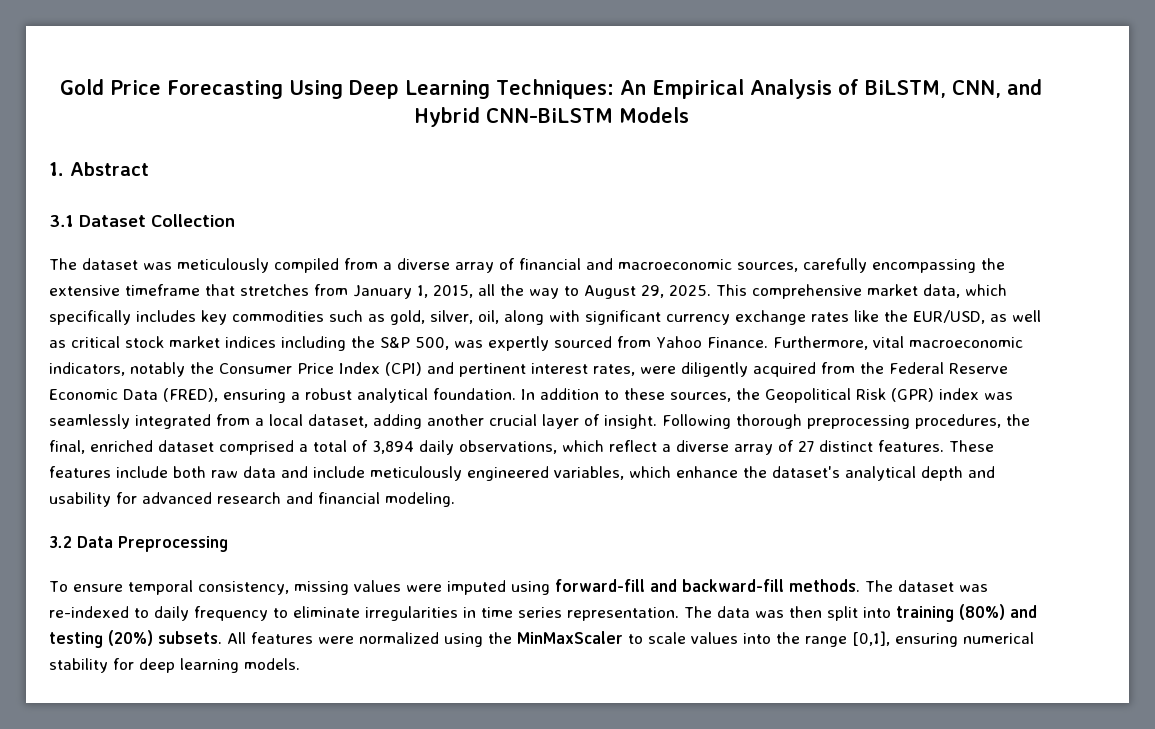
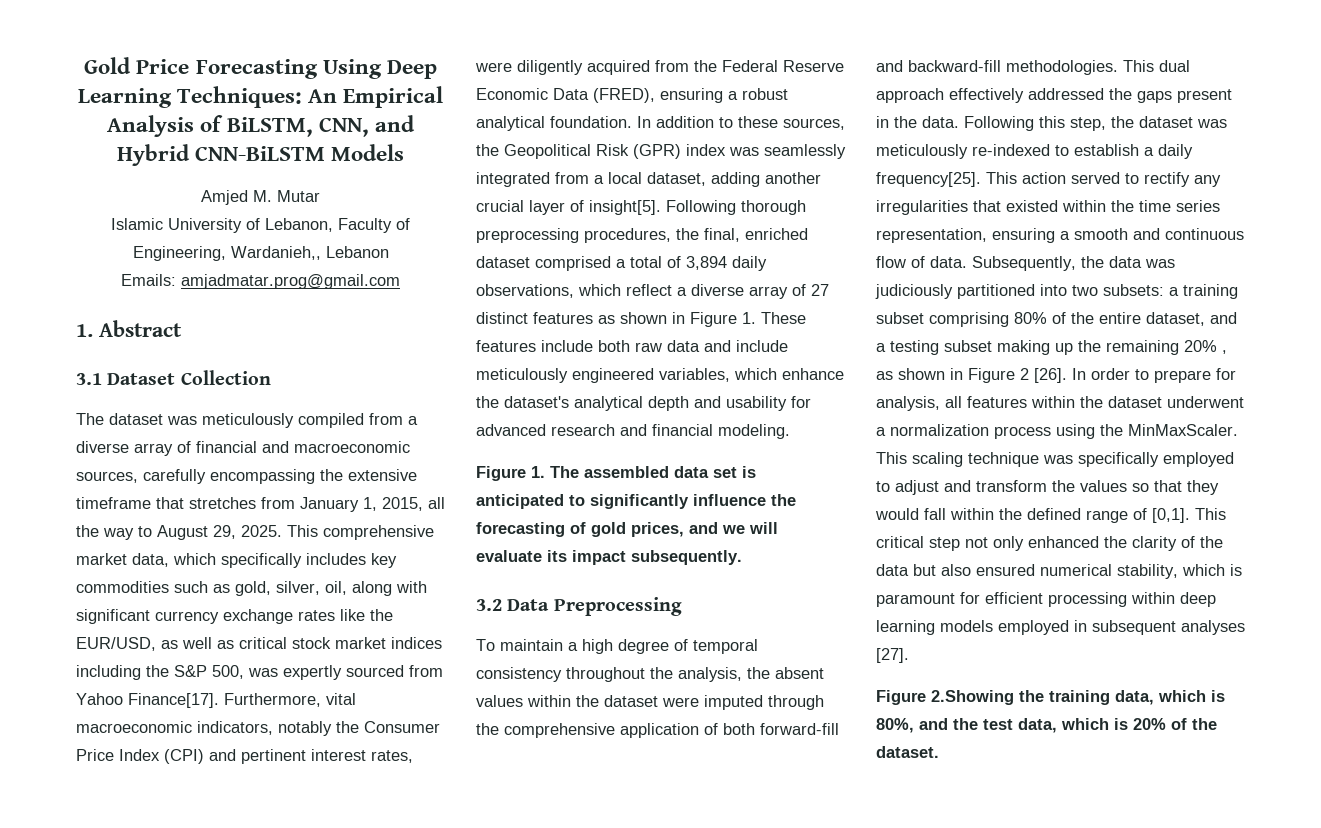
(689, 115) none -> [201,190,320,205] [111,218,410,233] [132,246,389,261] [121,274,400,289] // Amjed M. Mutar // Islamic University of Lebanon, Faculty of Engineering, Wardanieh,, Lebanon // Emails: amjadmatar.prog@gmail.com
[706,337,768,348] Finance. -> [128,693,219,708] Finance[17].
[604,414,657,429] insight. -> [589,200,661,215] insight[5].
[878,440,944,452] features. -> [533,312,756,327] features as shown in Figure 1.
[49,536,228,552] [49,579,988,595] 3.2 Data Preprocessing // To ensure temporal consistency, missing values were imputed using forward-fill and backward-fill methods. The dataset was -> [476,466,756,481] [476,494,796,509] [476,522,778,537] [476,550,742,565] [476,597,682,616] [476,639,758,654] [476,667,824,682] [476,695,824,710] [476,723,839,738] [876,60,1190,75] [876,88,1232,103] [876,116,1227,131] [876,144,968,159] Figure 1. The assembled data set is anticipated to significantly influence the forecasting of gold prices, and we will evaluate its impact subsequently. // 3.2 Data Preprocessing // To maintain a high degree of temporal consistency throughout the analysis, the absent values within the dataset were imputed through the comprehensive application of both forward-fill and backward-fill methodologies. This dual approach effectively addressed the gaps present in the data. Following this step, the dataset was meticulously
[154,604,1037,622] [49,630,1034,648] [49,658,300,673] daily frequency to eliminate irregularities in time series representation. The data was then split into training (80%) and testing (20%) subsets. All features were normalized using the MinMaxScaler to scale values into the range [0,1], ensuring numerical stability for deep learning models. -> [1074,144,1193,159] [876,172,1221,187] [876,200,1220,215] [876,228,1244,243] [876,256,1175,271] [875,284,1238,299] [876,312,1237,327] [876,340,1227,355] [876,368,1236,383] [876,396,1244,411] [876,424,1238,439] [876,452,1234,467] [876,480,1219,495] [875,508,1226,523] [876,536,1223,551] [876,564,1242,579] [876,592,1216,607] [876,620,1245,635] [876,648,909,663] [876,690,1225,705] [876,718,1217,733] [876,746,939,758] establish a daily frequency[25]. This action served to rectify any irregularities that existed within the time series representation, ensuring a smooth and continuous flow of data. Subsequently, the data was judiciously partitioned into two subsets: a training subset comprising 80% of the entire dataset, and a testing subset making up the remaining 20% , as shown in Figure 2 [26]. In order to prepare for analysis, all features within the dataset underwent a normalization process using the MinMaxScaler. This scaling technique was specifically employed to adjust and transform the values so that they would fall within the defined range of [0,1]. This critical step not only enhanced the clarity of the data but also ensured numerical stability, which is paramount for efficient processing within deep learning models employed in subsequent analyses [27]. // Figure 2.Showing the training data, which is 80%, and the test data, which is 20% of the dataset.

